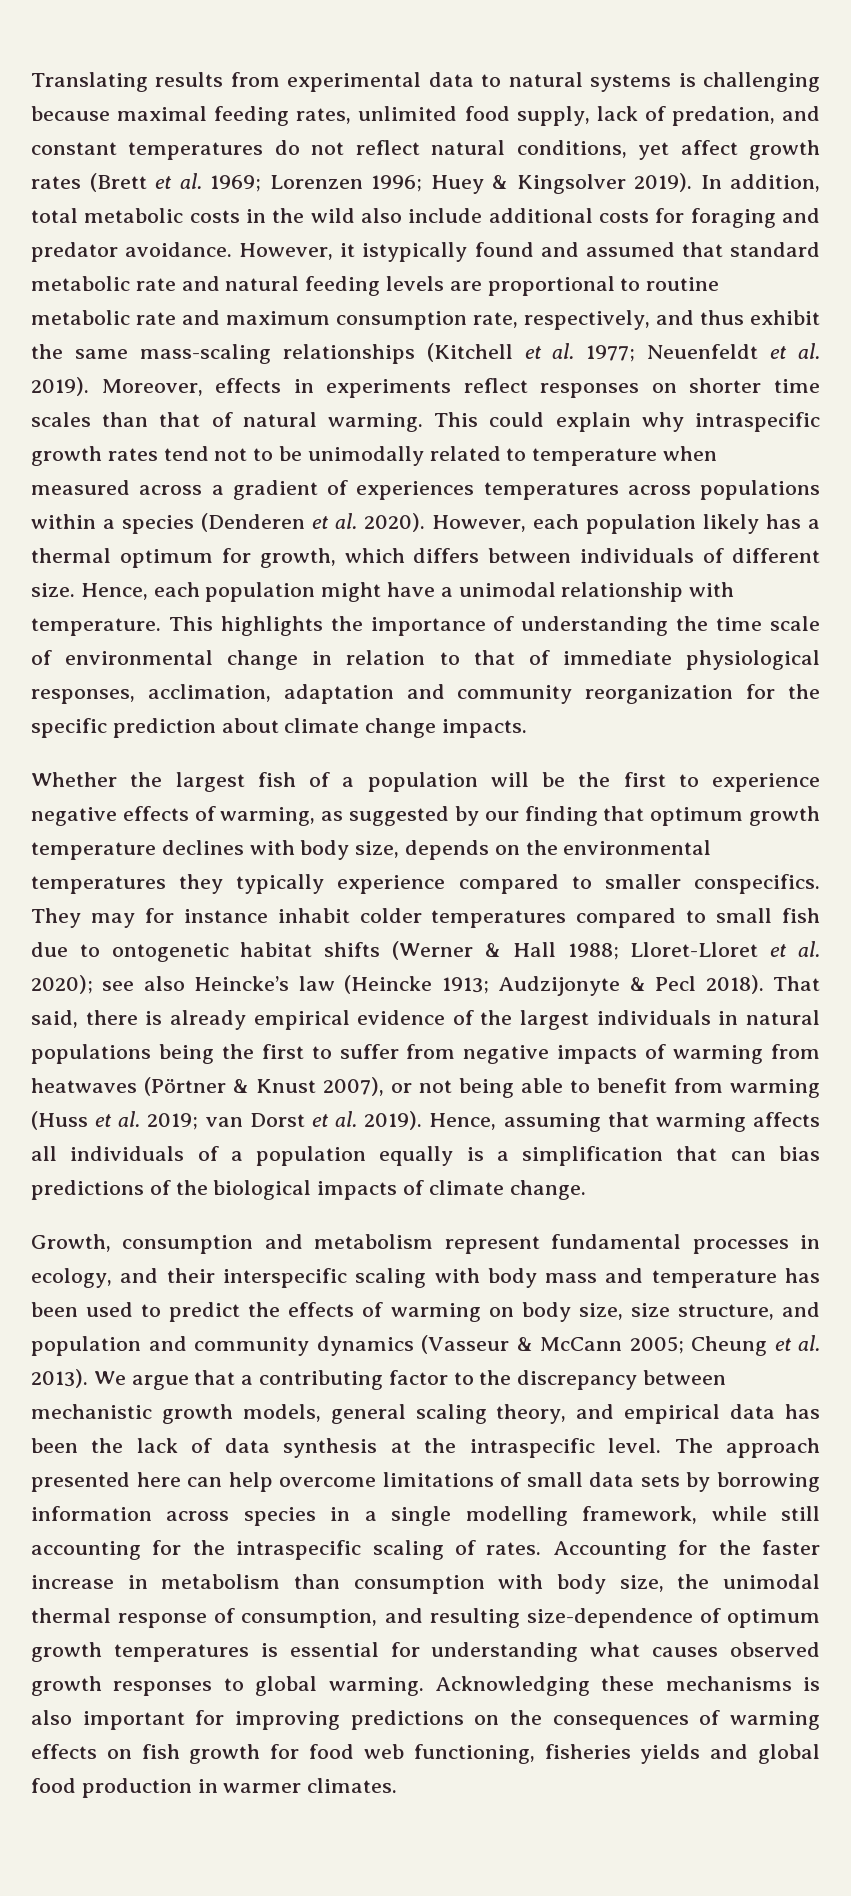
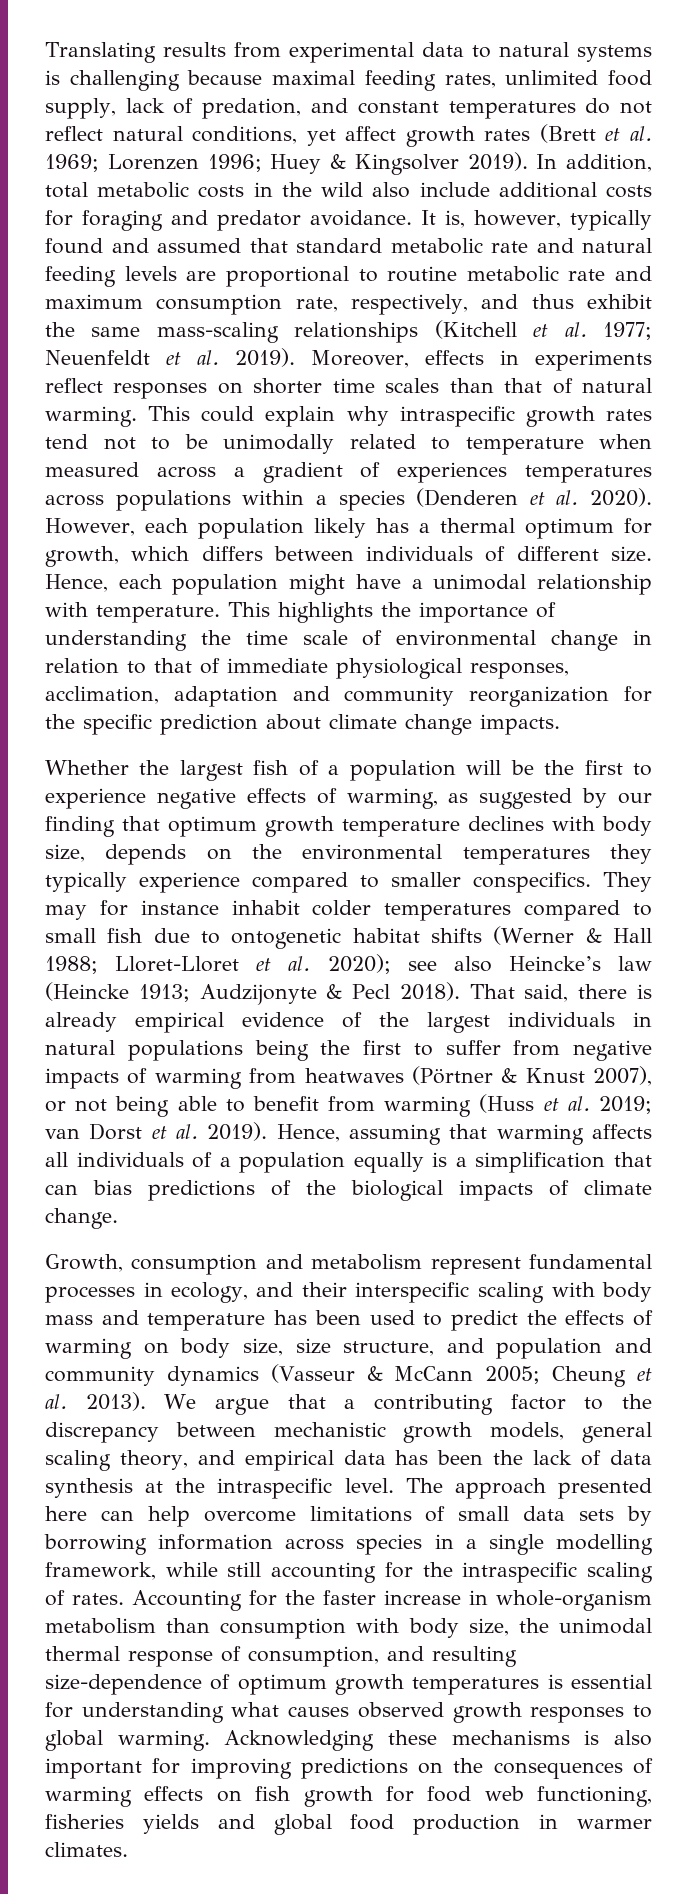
[239,242,468,262] However, it istypically -> [421,210,652,231] It is, however, typically
(148, 1582) none -> [496,1590,652,1611] whole-organism

